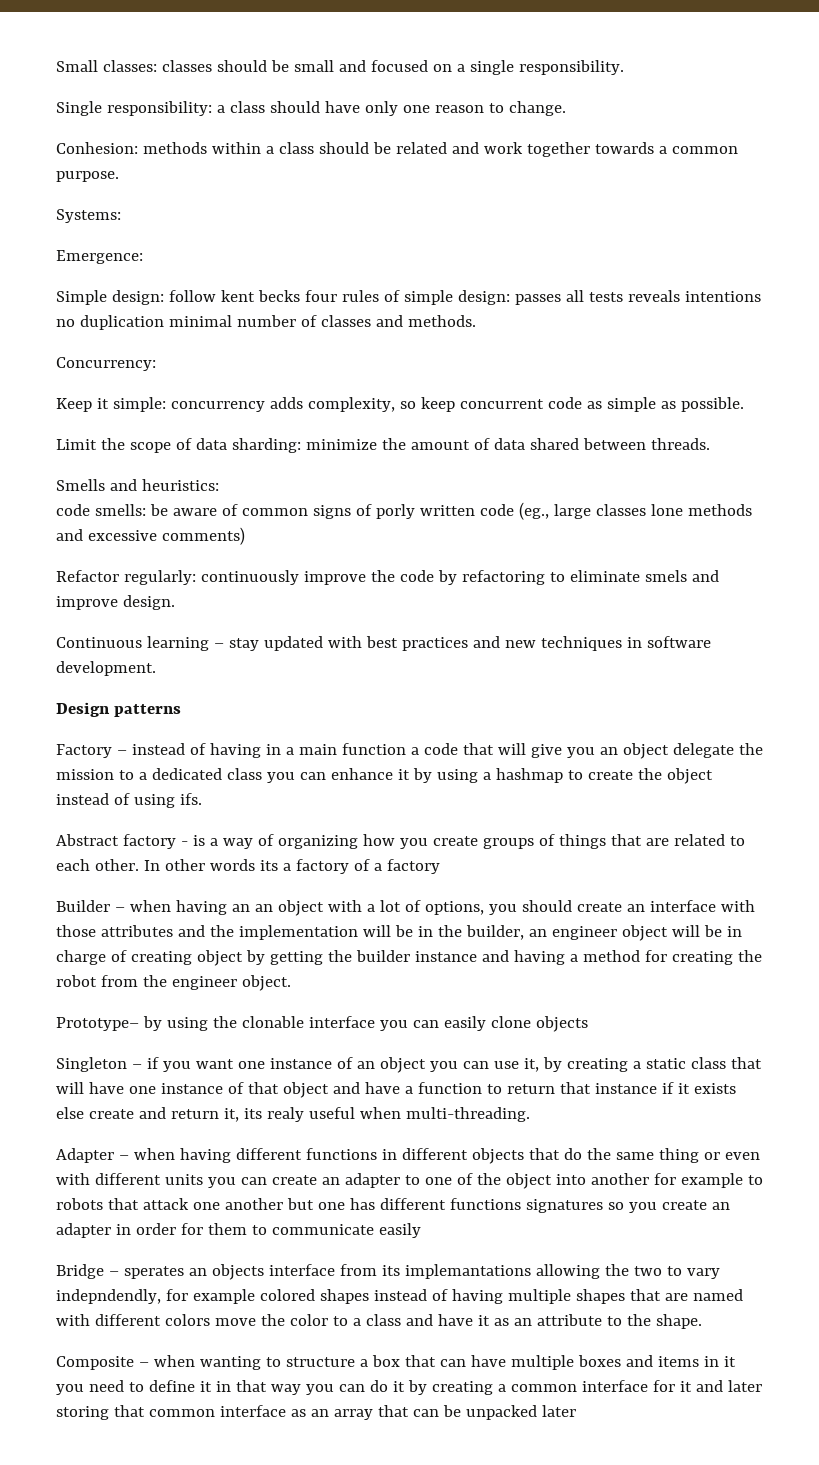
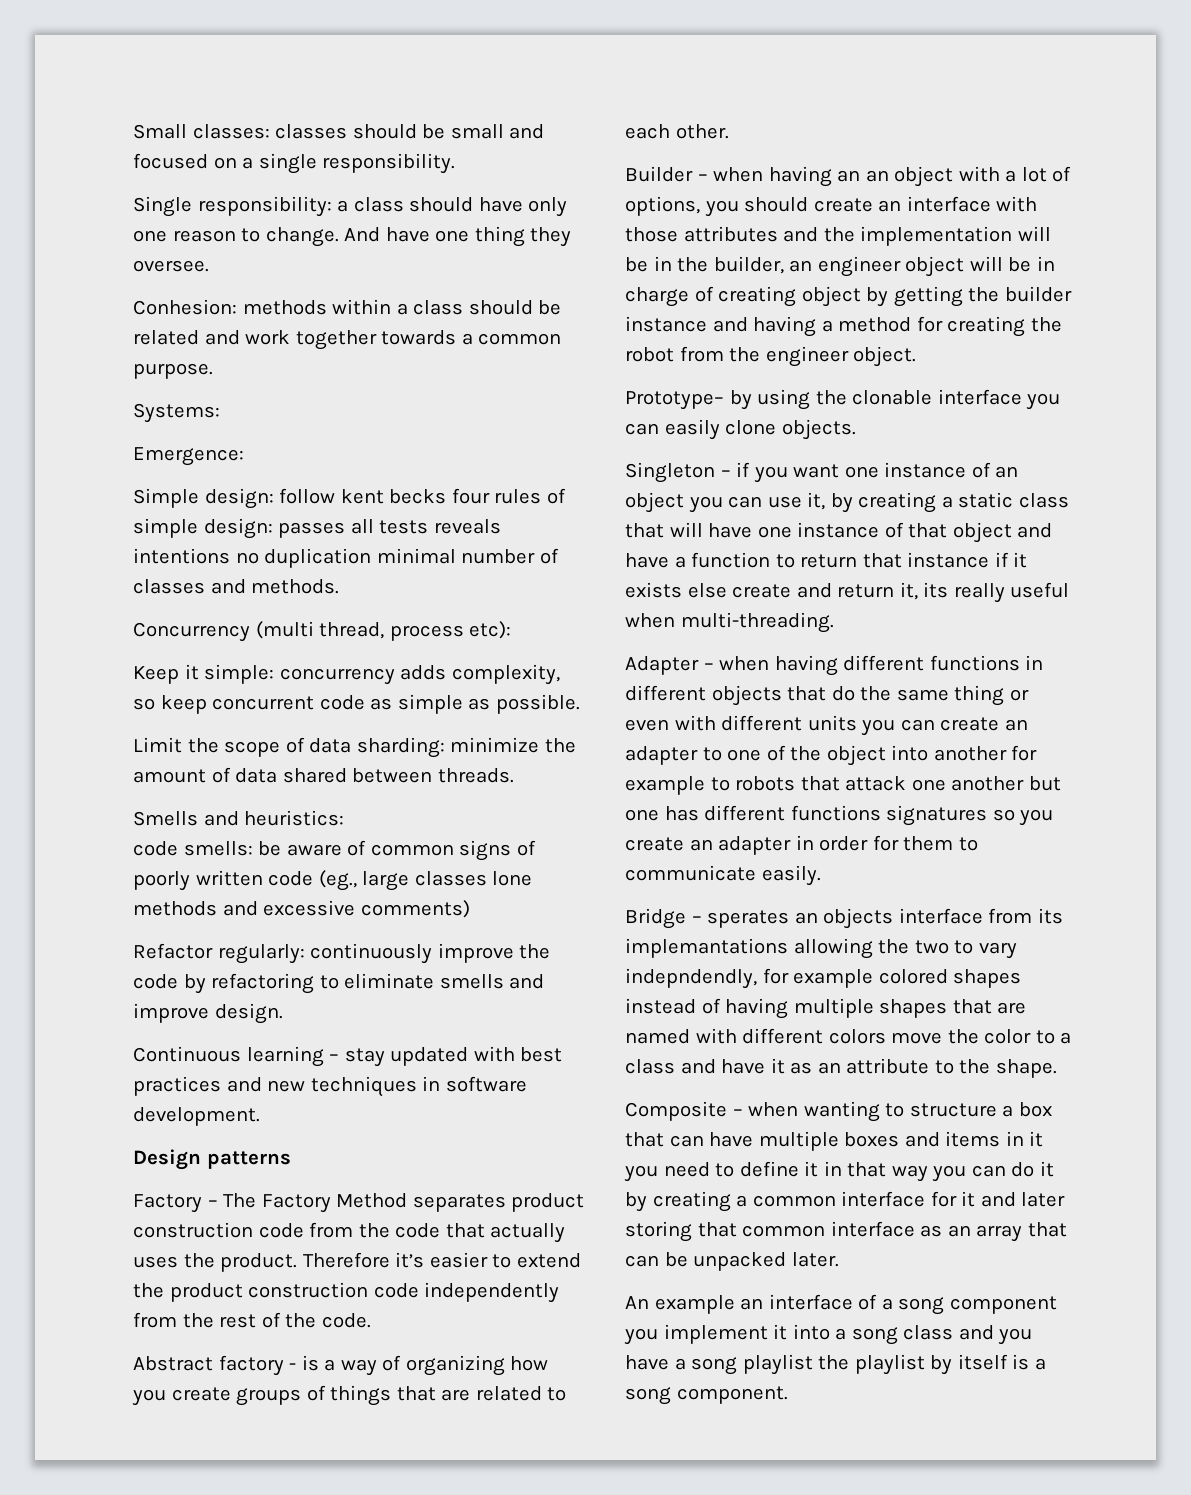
(566, 108) none -> [344,226,572,247] [133,260,209,272] And have one thing they oversee.
[56,357,156,371] Concurrency: -> [133,621,512,642] Concurrency (multi thread, process etc):
[375,504,415,519] porly -> [133,871,190,891] poorly
[644,570,687,582] smels -> [439,974,504,989] smells
[131,743,763,759] [56,768,713,784] [56,793,202,808] instead of having in a main function a code that will give you an object delegate the mission to a dedicated class you can enhance it by using a hashmap to create the object instead of using ifs. -> [223,1193,585,1213] [133,1222,566,1243] [133,1252,581,1272] [133,1282,560,1303] [133,1312,371,1328] The Factory Method separates product construction code from the code that actually uses the product. Therefore it’s easier to extend the product construction code independently from the rest of the code.
[143,859,440,874] In other words its a factory of a factory -> (729, 131) none
[535,1016,588,1032] objects -> [781,419,856,440] objects.
[266,1107,304,1122] realy -> [953,583,1005,603] really
[378,1223,421,1238] easily -> [761,865,821,886] easily.
[541,1405,576,1417] later -> [791,1252,839,1267] [625,1294,1057,1315] [624,1324,1033,1345] [625,1354,1046,1375] [625,1386,788,1405] later. // An example an interface of a song component you implement it into a song class and you have a song playlist the playlist by itself is a song component.

